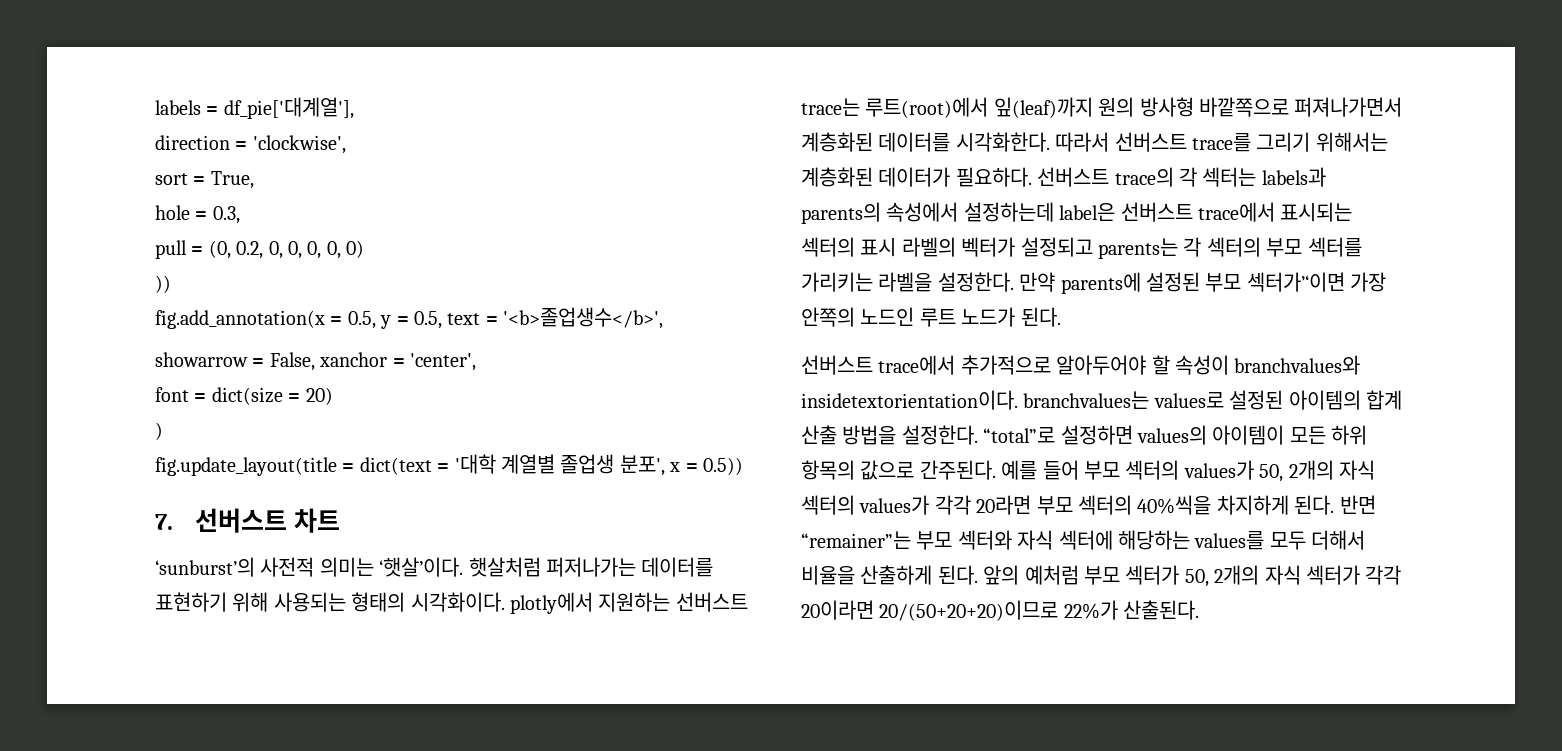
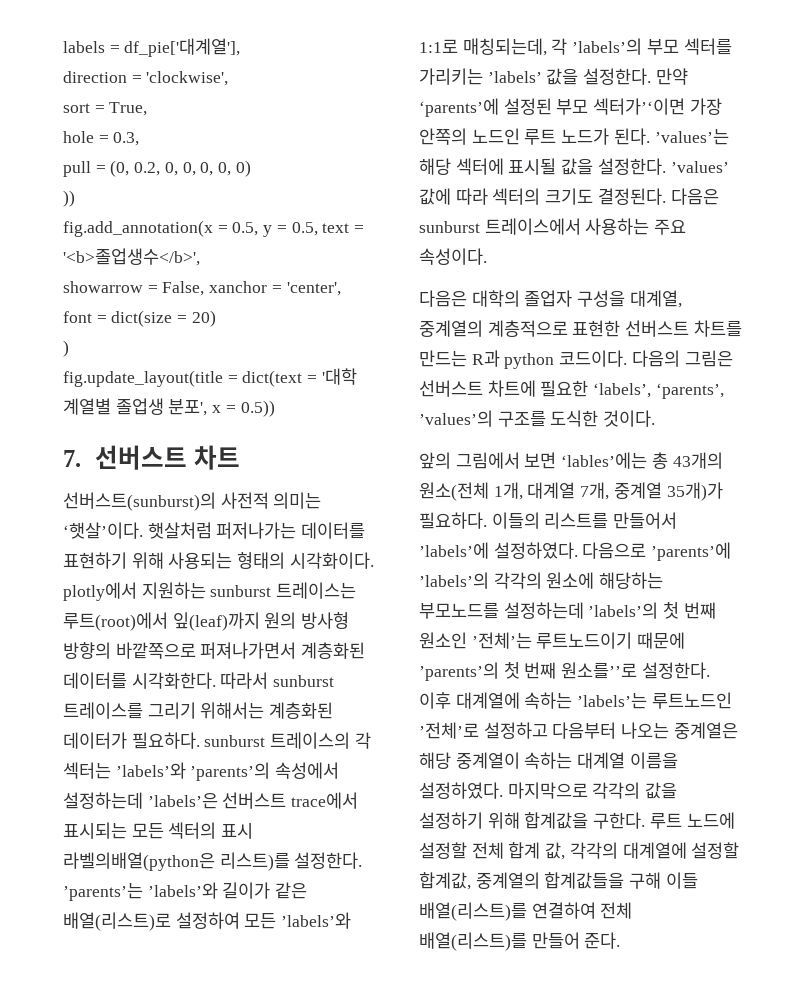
[155,557,255,577] ‘sunburst’의 -> [63,492,216,511] 선버스트(sunburst)의
[675,592,748,612] [801,98,860,116] 선버스트 trace는 -> [210,582,357,599] sunburst 트레이스는
(1194, 107) none -> [63,642,111,659] 방향의
[1114,132,1251,152] 선버스트 trace를 -> [273,675,335,687] [63,702,143,719] sunburst 트레이스를
[1037,167,1326,187] [801,202,881,224] 선버스트 trace의 각 섹터는 labels과 parents의 -> [204,732,371,749] [63,762,271,781] sunburst 트레이스의 각 섹터는 ’labels’와 ’parents’의
[1059,203,1116,221] label은 -> [147,793,218,809] ’labels’은
(1353, 212) none -> [131,823,164,839] 모든
[901,237,1261,259] 라벨의 벡터가 설정되고 parents는 각 섹터의 -> [63,852,363,871] [63,882,308,901] [63,912,352,931] [419,38,643,56] 라벨의배열(python은 리스트)를 설정한다. ’parents’는 ’labels’와 길이가 같은 배열(리스트)로 설정하여 모든 ’labels’와 1:1로 매칭되는데, 각 ’labels’의
[878,272,933,292] 라벨을 -> [487,68,579,85] ’labels’ 값을
[1060,272,1141,294] parents에 -> [419,98,499,117] ‘parents’에
[801,355,1361,375] [801,390,1402,410] [801,425,1368,445] [801,460,1375,482] [801,495,1376,515] [801,530,1366,550] [801,565,1402,587] [801,600,1200,621] // 선버스트 trace에서 추가적으로 알아두어야 할 속성이 branchvalues와 insidetextorientation이다. branchvalues는 values로 설정된 아이템의 합계 산출 방법을 설정한다. “total”로 설정하면 values의 아이템이 모든 하위 항목의 값으로 간주된다. 예를 들어 부모 섹터의 values가 50, 2개의 자식 섹터의 values가 각각 20라면 부모 섹터의 40%씩을 차지하게 된다. 반면 “remainer”는 부모 섹터와 자식 섹터에 해당하는 values를 모두 더해서 비율을 산출하게 된다. 앞의 예처럼 부모 섹터가 50, 2개의 자식 섹터가 각각 20이라면 20/(50+20+20)이므로 22%가 산출된다. -> [654,128,729,145] [419,158,729,175] [419,188,719,205] [419,218,687,235] [419,248,487,265] [419,290,682,308] [419,320,742,337] [419,350,733,369] [419,380,724,399] [419,410,656,427] [419,452,723,469] [419,482,723,501] [419,512,678,529] [419,542,732,561] [419,572,664,589] [419,602,716,619] [419,632,686,649] [419,662,710,681] [419,692,732,709] [419,722,738,739] [419,752,678,769] [419,782,678,799] [419,812,735,829] [419,842,740,860] [419,872,698,890] [419,902,633,921] [419,932,621,951] ’values’는 해당 섹터에 표시될 값을 설정한다. ’values’ 값에 따라 섹터의 크기도 결정된다. 다음은 sunburst 트레이스에서 사용하는 주요 속성이다. // 다음은 대학의 졸업자 구성을 대계열, 중계열의 계층적으로 표현한 선버스트 차트를 만드는 R과 python 코드이다. 다음의 그림은 선버스트 차트에 필요한 ‘labels’, ‘parents’, ’values’의 구조를 도식한 것이다. // 앞의 그림에서 보면 ‘lables’에는 총 43개의 원소(전체 1개, 대계열 7개, 중계열 35개)가 필요하다. 이들의 리스트를 만들어서 ’labels’에 설정하였다. 다음으로 ’parents’에 ’labels’의 각각의 원소에 해당하는 부모노드를 설정하는데 ’labels’의 첫 번째 원소인 ’전체’는 루트노드이기 때문에 ’parents’의 첫 번째 원소를’’로 설정한다. 이후 대계열에 속하는 ’labels’는 루트노드인 ’전체’로 설정하고 다음부터 나오는 중계열은 해당 중계열이 속하는 대계열 이름을 설정하였다. 마지막으로 각각의 값을 설정하기 위해 합계값을 구한다. 루트 노드에 설정할 전체 합계 값, 각각의 대계열에 설정할 합계값, 중계열의 합계값들을 구해 이들 배열(리스트)를 연결하여 전체 배열(리스트)를 만들어 준다.

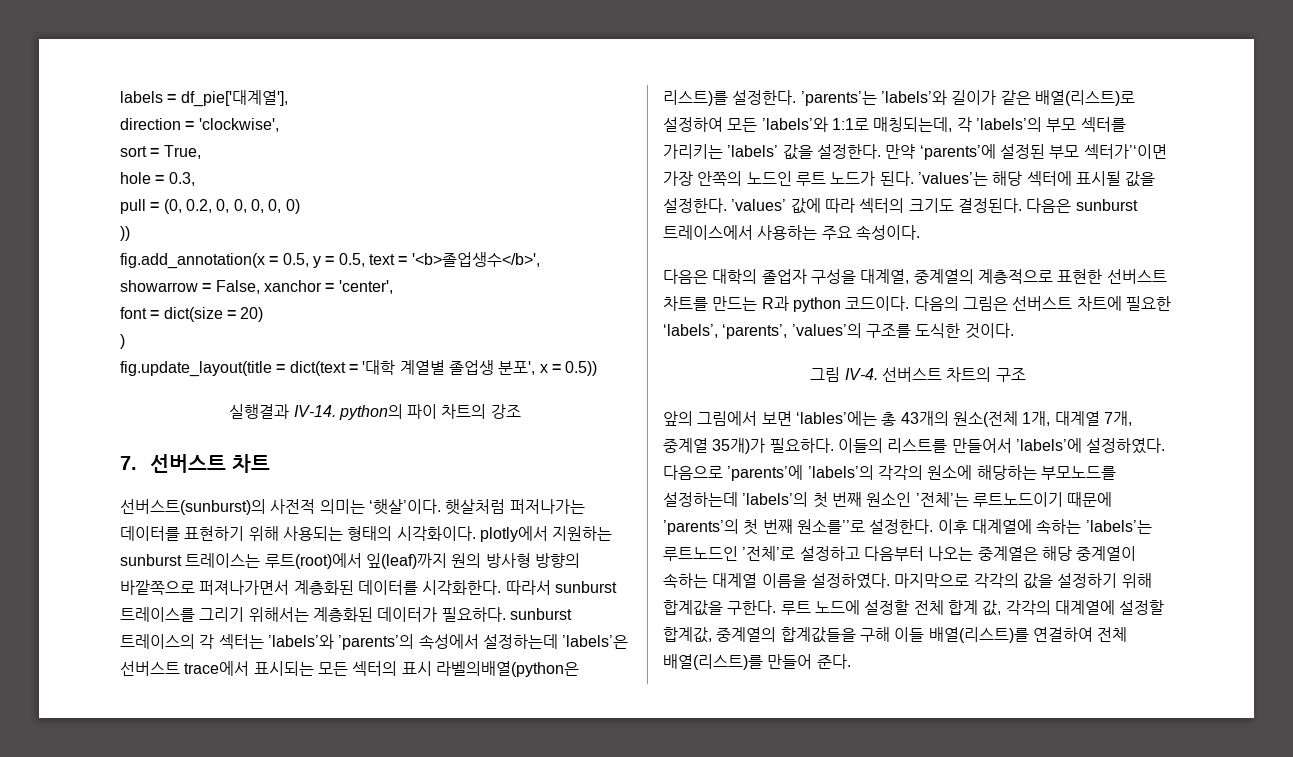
(275, 408) none -> [229,404,521,420] // 실행결과 IV-14. python의 파이 차트의 강조
(656, 418) none -> [810,367,1026,382] // 그림 IV-4. 선버스트 차트의 구조

